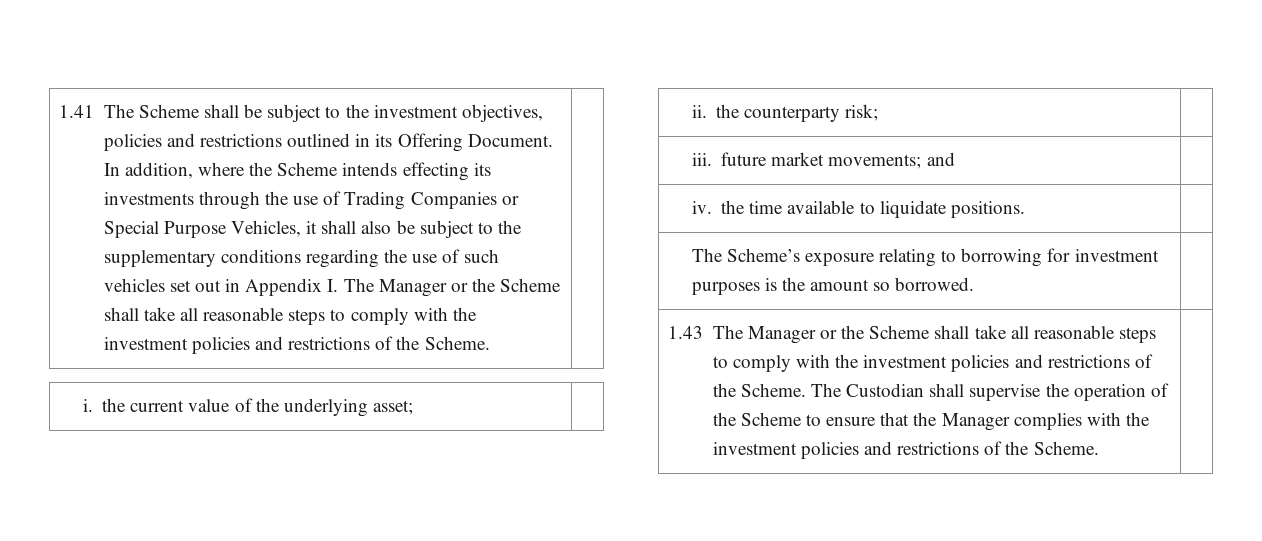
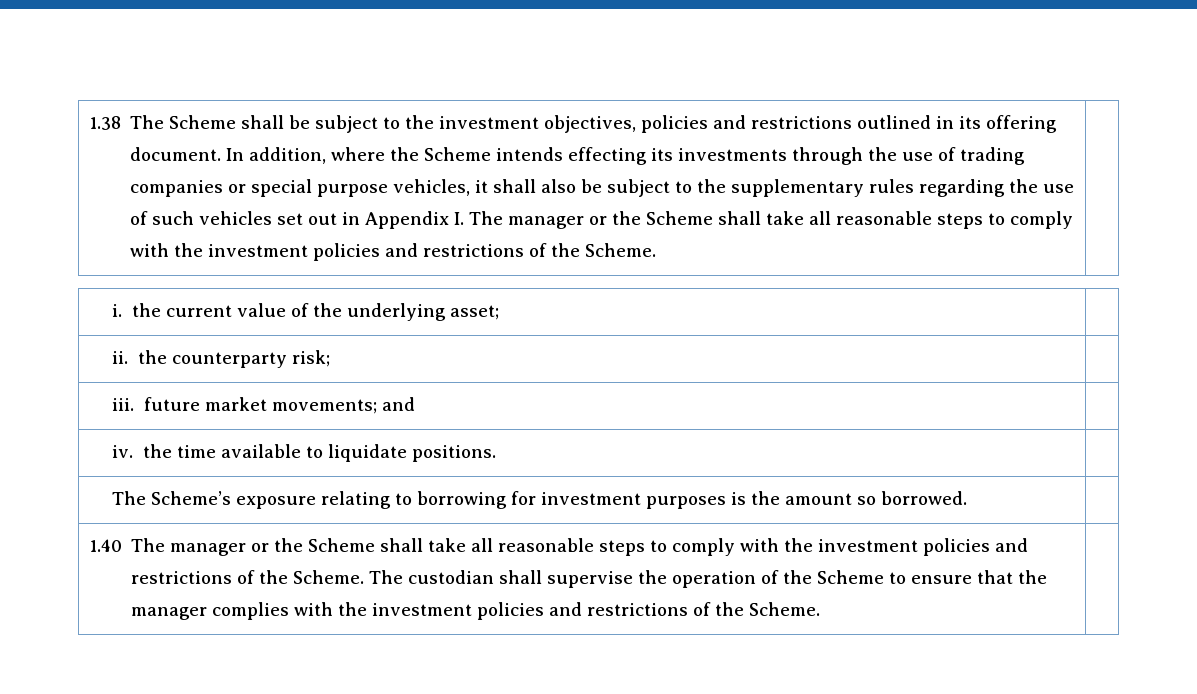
[59,105,95,118] 1.41 -> [89,116,122,130] 1.38
[397,133,553,152] Offering Document. -> [986,115,1058,133] [130,147,222,161] offering document.
[344,191,519,210] [103,220,302,238] Trading Companies or Special Purpose Vehicles, -> [960,147,1026,165] [130,179,471,197] trading companies or special purpose vehicles,
[220,249,301,263] conditions -> [869,179,915,193] rules
[378,279,447,297] Manager -> [508,216,585,229] manager
[668,325,816,344] 1.43 The Manager -> [89,538,247,556] 1.40 The manager
[846,383,925,397] Custodian -> [408,570,495,584] custodian
[941,413,1010,431] Manager -> [131,607,208,620] manager

